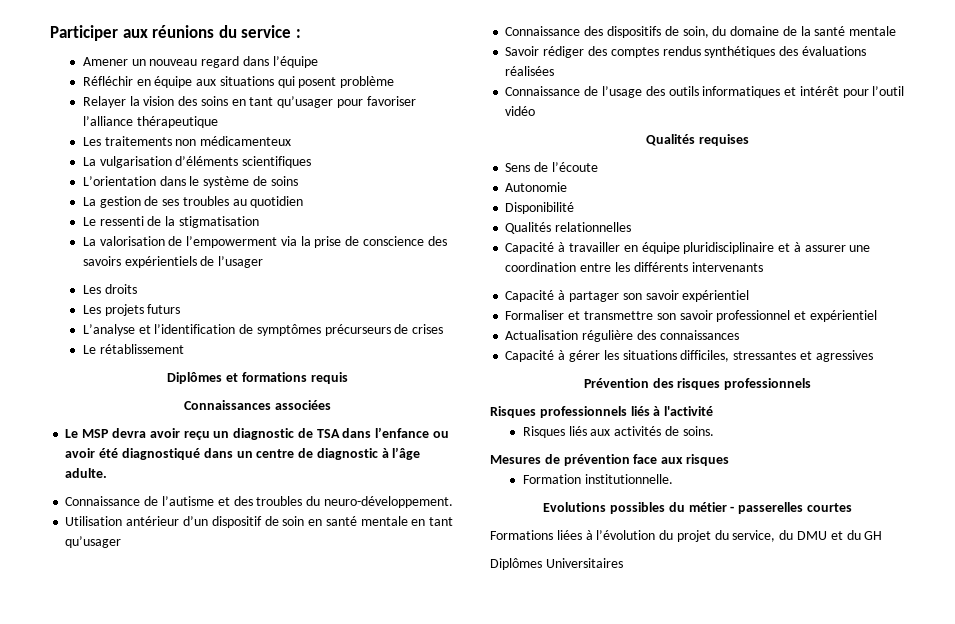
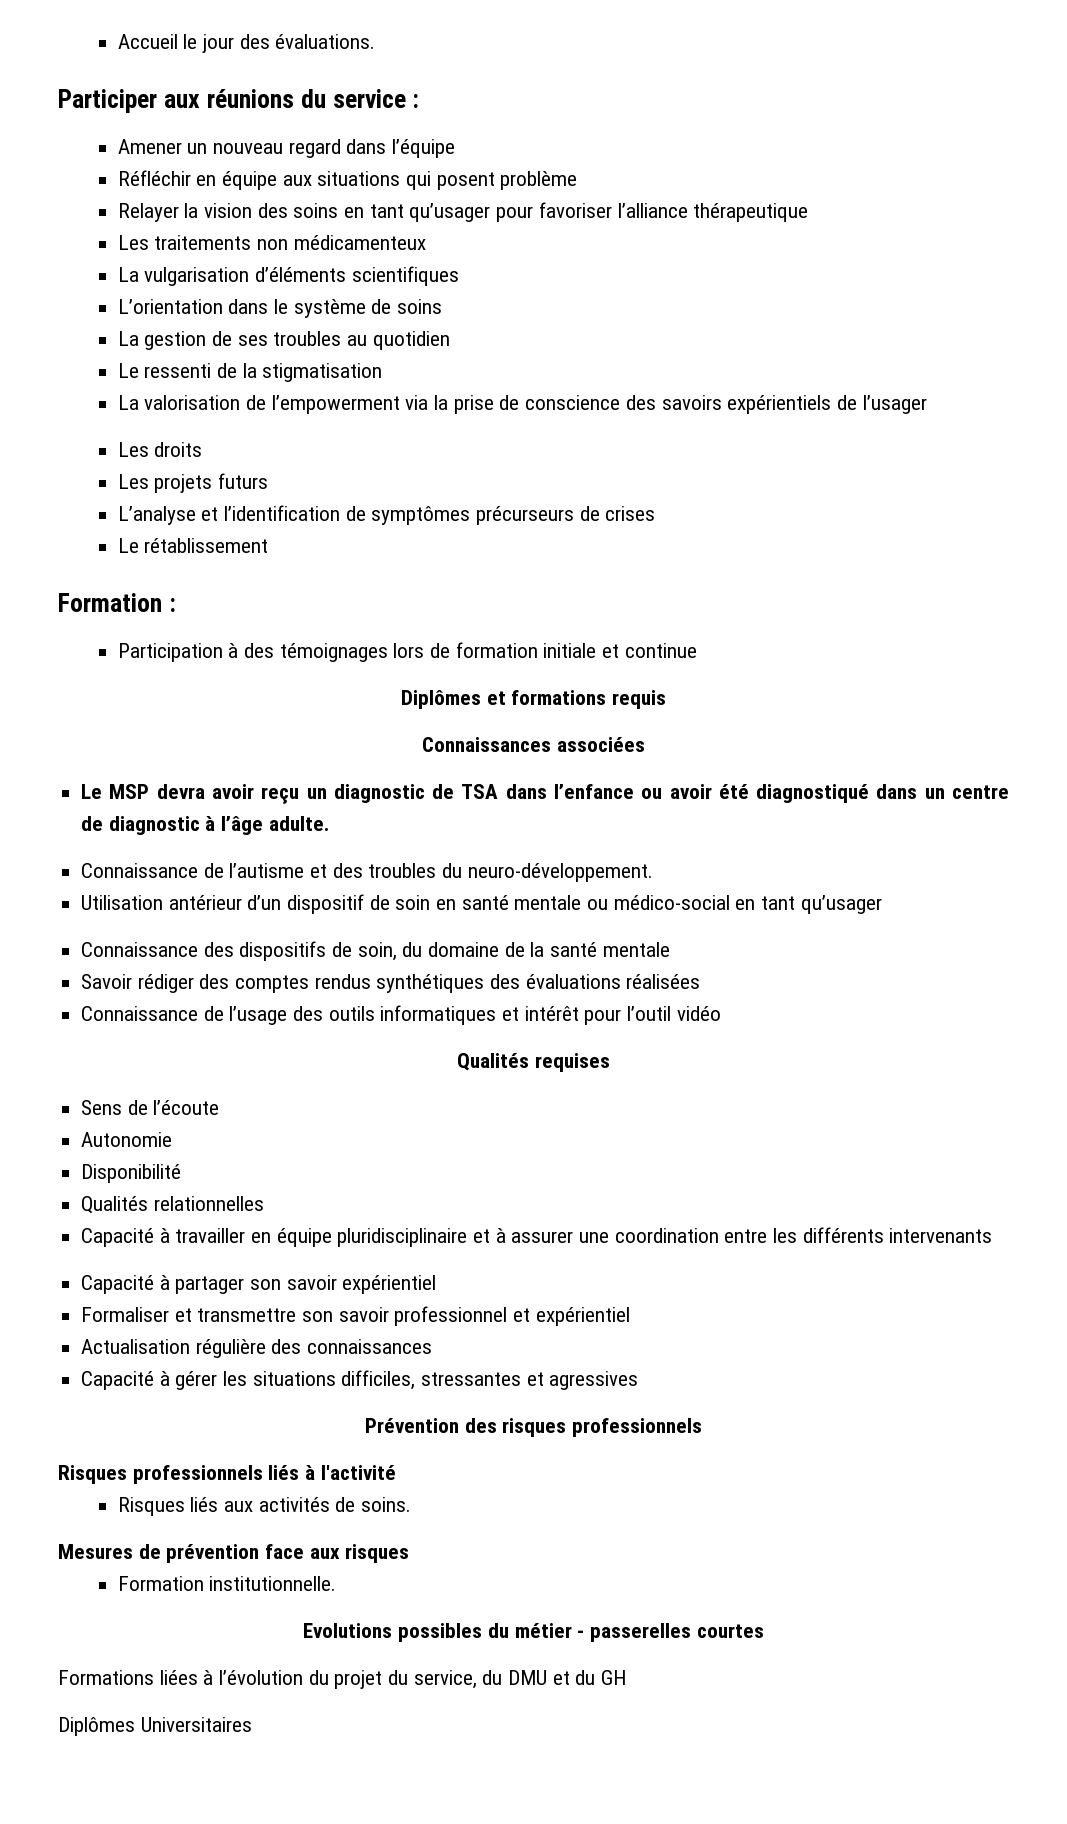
(50, 33) none -> [117,34,376,53] Accueil le jour des évaluations. //
(184, 349) none -> [58,593,176,612] [117,642,697,662] // Formation : // Participation à des témoignages lors de formation initiale et continue
(408, 521) none -> [587,895,730,910] ou médico-social

